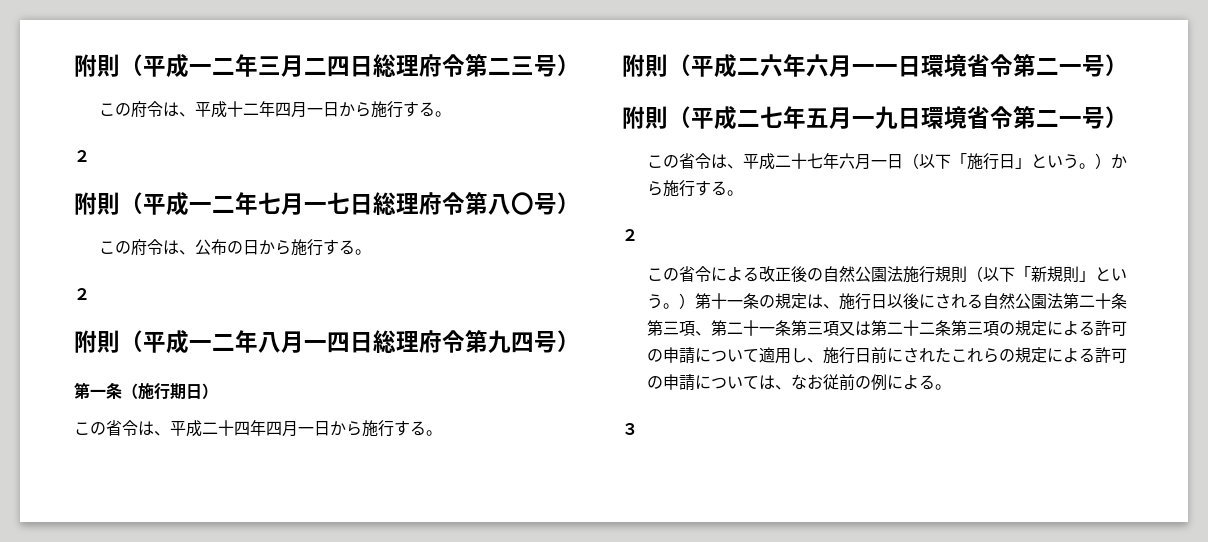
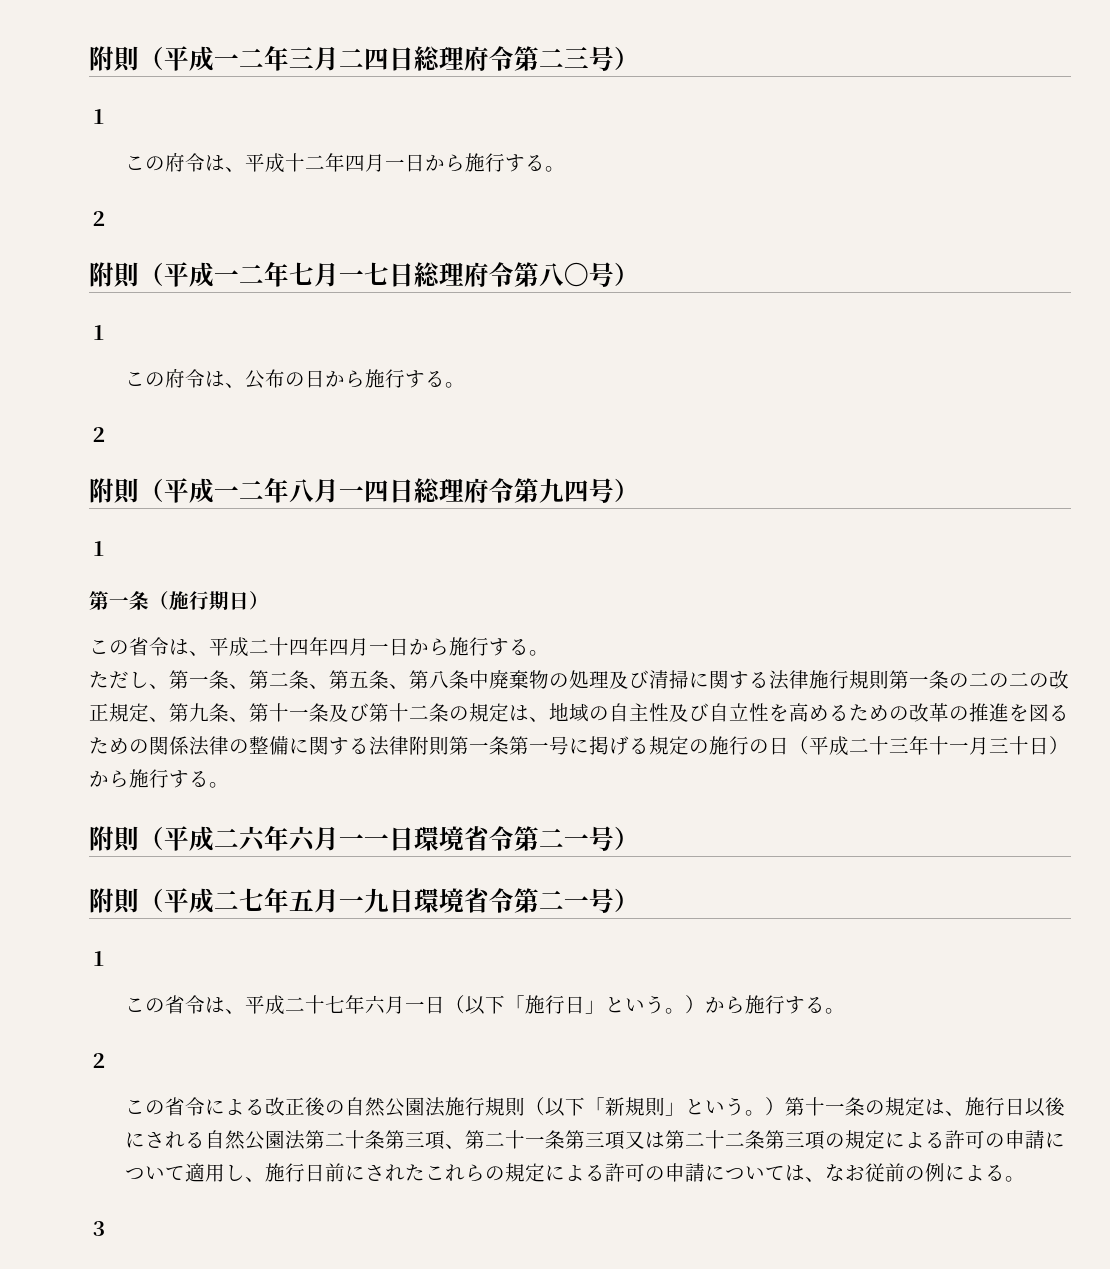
(580, 65) none -> [89,109,109,124] // １
(580, 203) none -> [89,325,109,340] // １
(580, 341) none -> [89,541,109,556] // １
(442, 433) none -> [89,670,1069,690] [89,703,1069,722] [89,736,1069,756] [89,769,229,788] // ただし、第一条、第二条、第五条、第八条中廃棄物の処理及び清掃に関する法律施行規則第一条の二の二の改正規定、第九条、第十一条及び第十二条の規定は、地域の自主性及び自立性を高めるための改革の推進を図るための関係法律の整備に関する法律附則第一条第一号に掲げる規定の施行の日（平成二十三年十一月三十日）から施行する。
(1128, 117) none -> [89,951,109,966] // １

